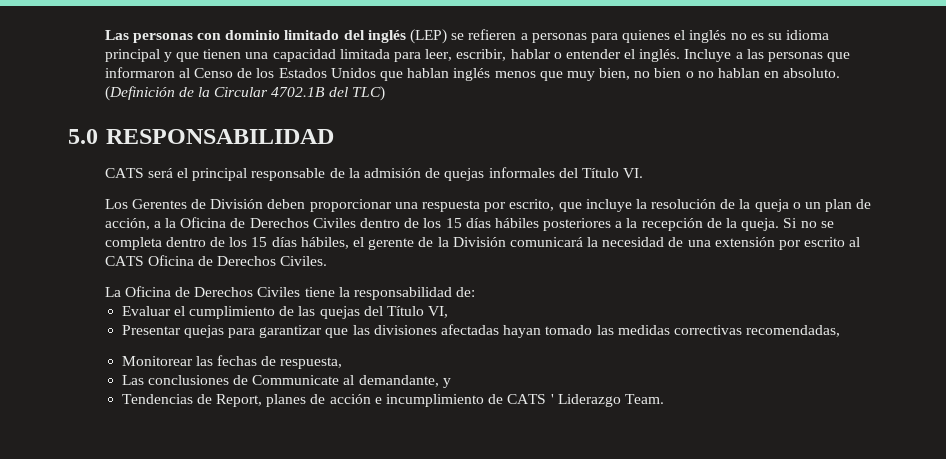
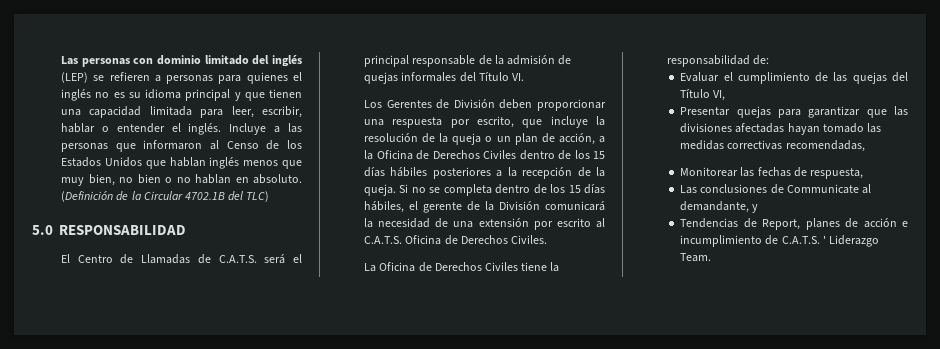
[104,168,144,178] CATS -> [61,254,257,264] El Centro de Llamadas de C.A.T.S.
[104,256,144,266] CATS -> [364,236,403,244] C.A.T.S.
[507,394,547,404] CATS -> [781,236,820,244] C.A.T.S.

